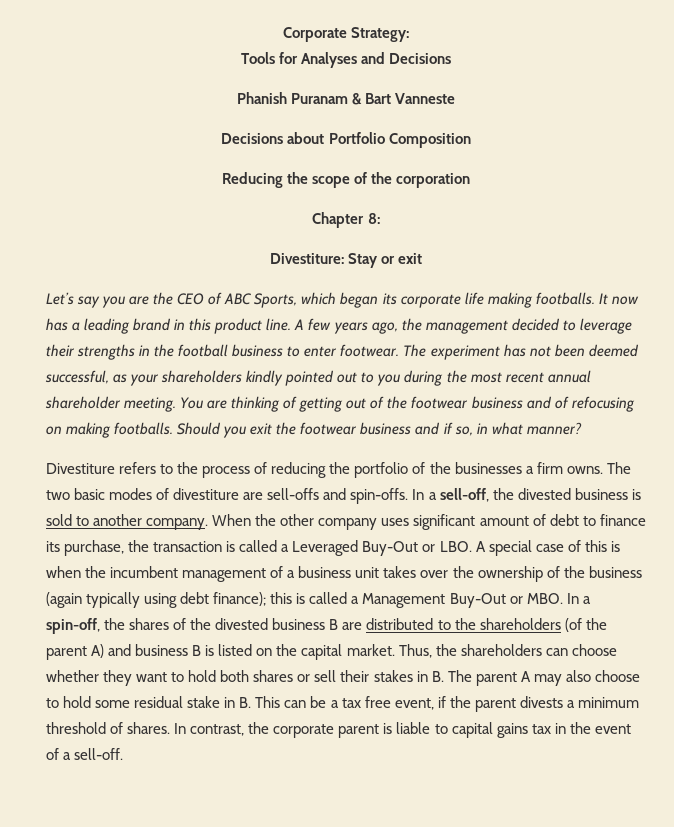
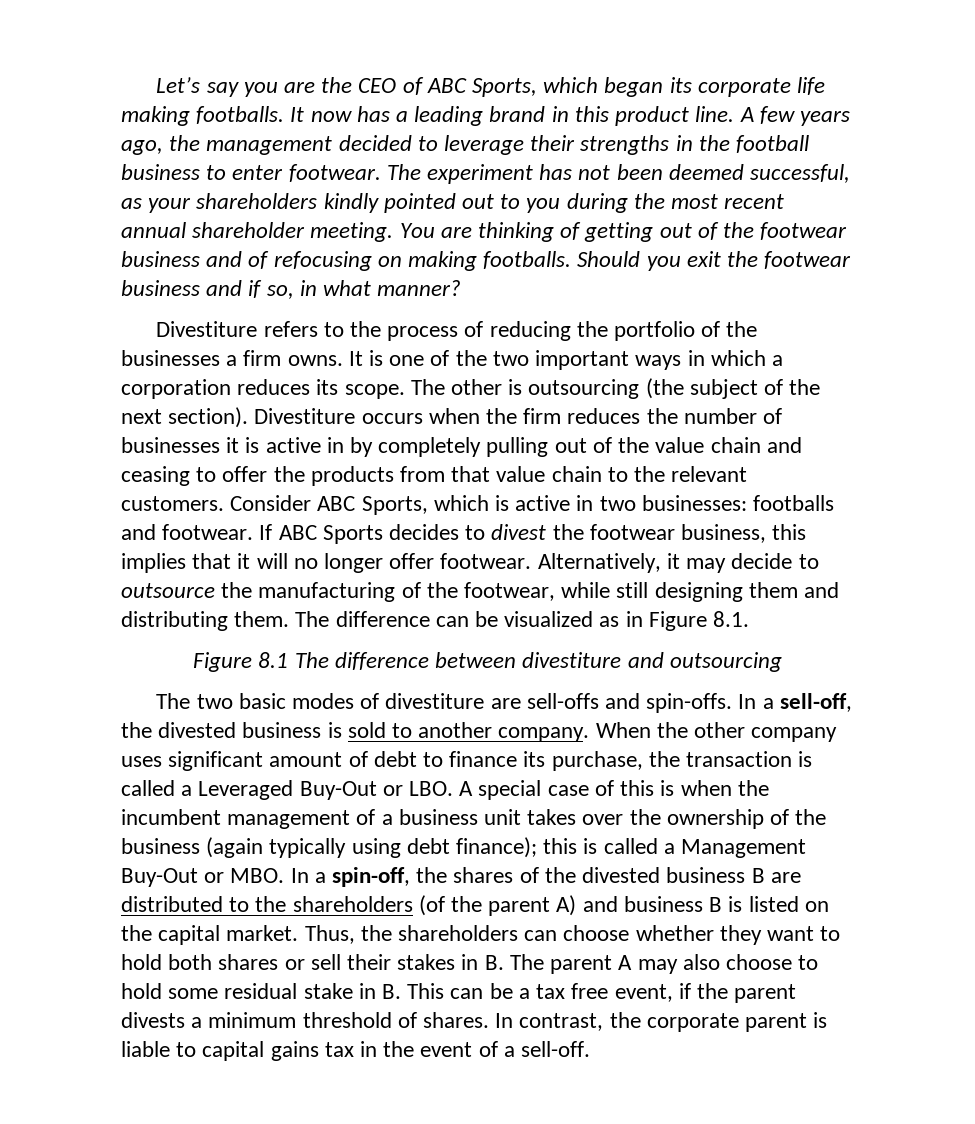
[282,27,410,42] [240,52,452,68] [236,92,456,105] [221,132,471,148] [221,172,471,188] [312,212,380,228] [269,253,423,268] Corporate Strategy: // Tools for Analyses and Decisions // Phanish Puranam & Bart Vanneste // Decisions about Portfolio Composition // Reducing the scope of the corporation // Chapter 8: // Divestiture: Stay or exit // -> (156, 85) none
(603, 470) none -> [348,350,783,370] [121,378,821,399] [121,407,783,428] [121,437,802,457] [121,466,748,486] [121,495,835,515] [121,524,807,544] [121,553,819,573] [121,582,840,602] [121,611,750,631] [193,652,782,672] It is one of the two important ways in which a corporation reduces its scope. The other is outsourcing (the subject of the next section). Divestiture occurs when the firm reduces the number of businesses it is active in by completely pulling out of the value chain and ceasing to offer the products from that value chain to the relevant customers. Consider ABC Sports, which is active in two businesses: footballs and footwear. If ABC Sports decides to divest the footwear business, this implies that it will no longer offer footwear. Alternatively, it may decide to outsource the manufacturing of the footwear, while still designing them and distributing them. The difference can be visualized as in Figure 8.1. // Figure 8.1 The difference between divestiture and outsourcing //

